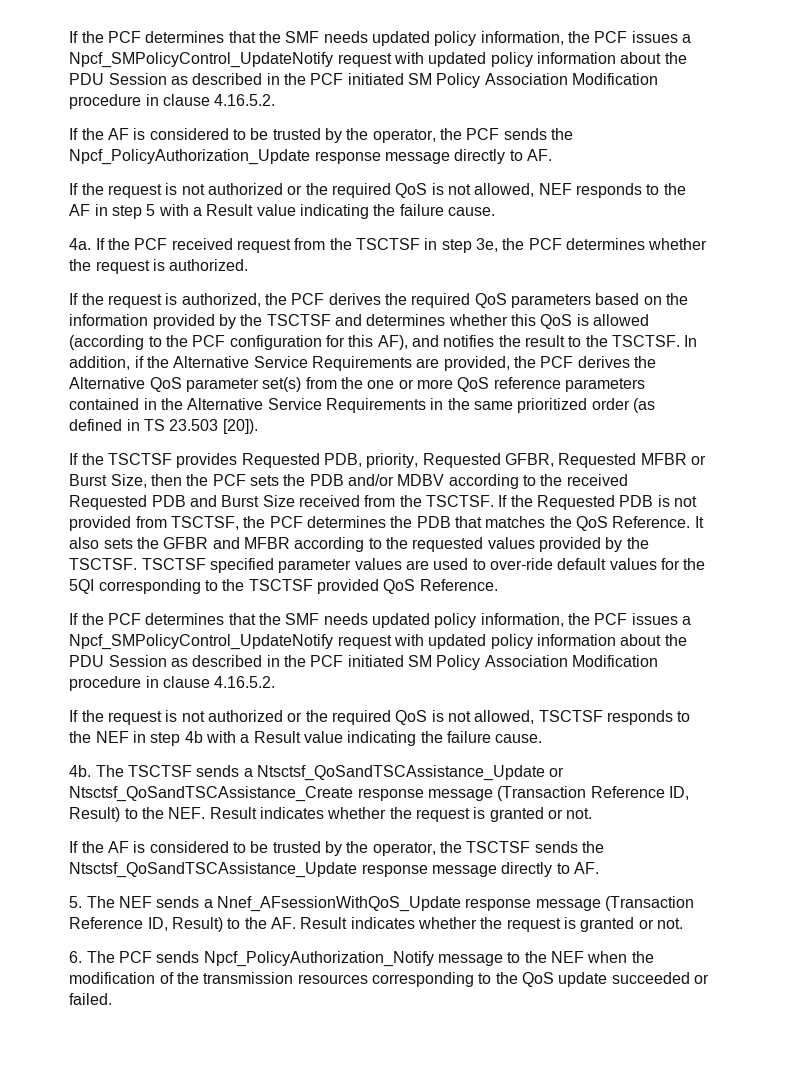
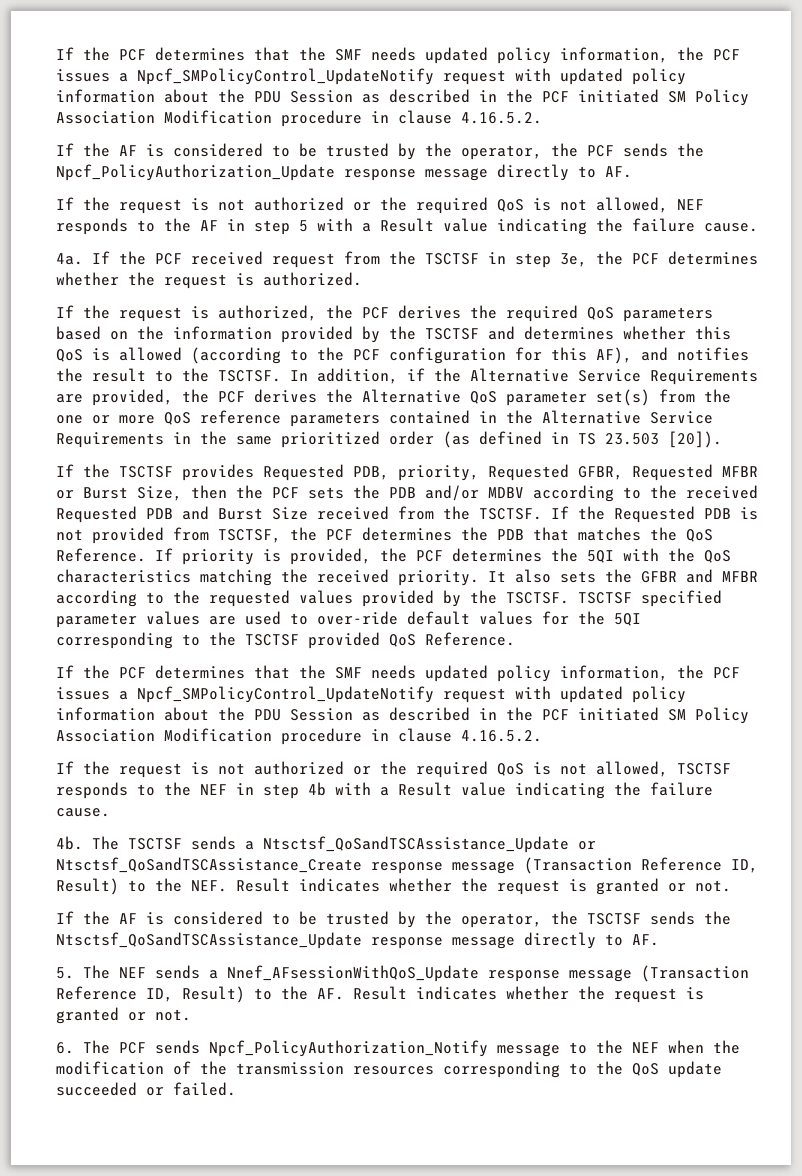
(691, 522) none -> [155,548,732,565] [56,569,480,586] If priority is provided, the PCF determines the 5QI with the QoS characteristics matching the received priority.

